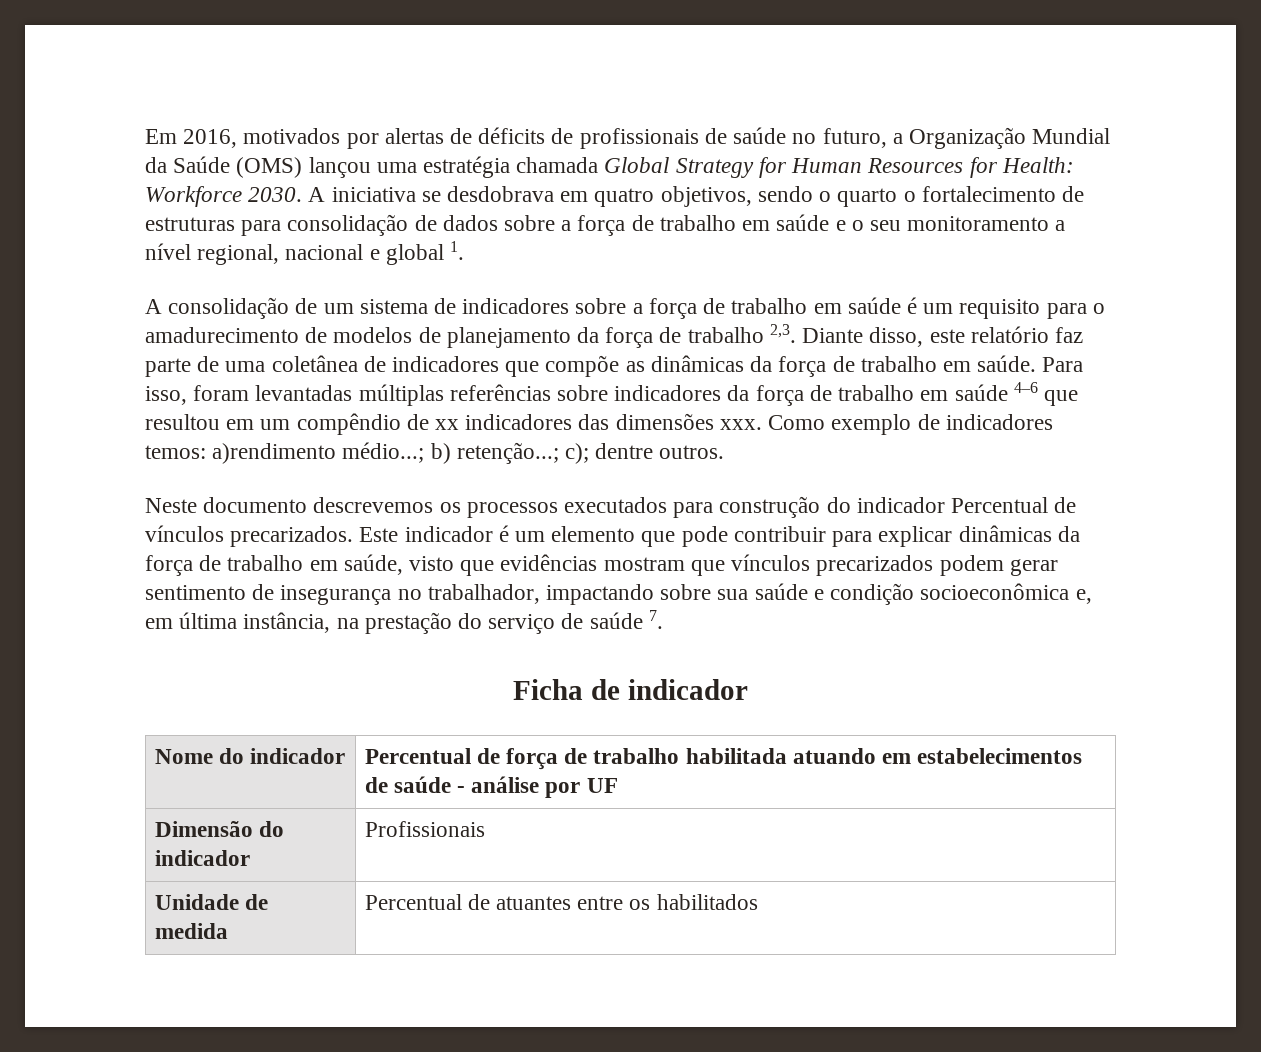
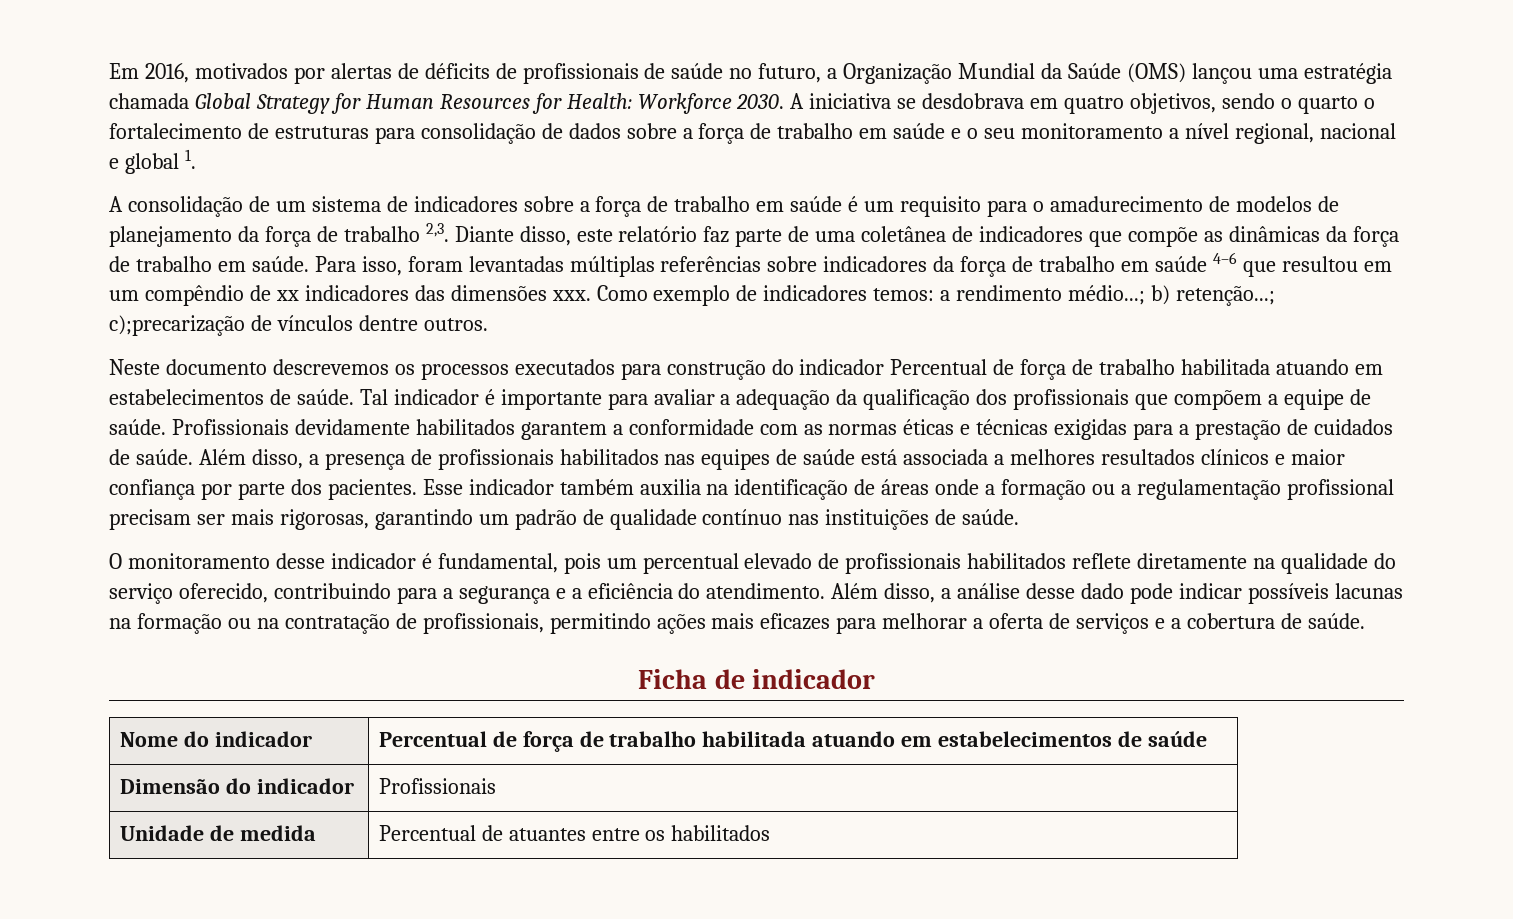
[212,443,337,464] a)rendimento -> [940,285,1063,301] a rendimento
[565,443,590,464] c); -> [109,315,353,336] c);precarização de vínculos
[145,525,1080,547] [145,554,1058,576] [145,583,1092,605] [145,610,663,634] vínculos precarizados. Este indicador é um elemento que pode contribuir para explicar dinâmicas da força de trabalho em saúde, visto que evidências mostram que vínculos precarizados podem gerar sentimento de insegurança no trabalhador, impactando sobre sua saúde e condição socioeconômica e, em última instância, na prestação do serviço de saúde 7. -> [1020,359,1383,380] [109,389,1371,410] [109,419,1393,440] [109,449,1345,470] [109,479,1394,500] [109,509,1020,530] [109,553,1396,574] [109,583,1403,604] [109,613,1365,634] força de trabalho habilitada atuando em estabelecimentos de saúde. Tal indicador é importante para avaliar a adequação da qualificação dos profissionais que compõem a equipe de saúde. Profissionais devidamente habilitados garantem a conformidade com as normas éticas e técnicas exigidas para a prestação de cuidados de saúde. Além disso, a presença de profissionais habilitados nas equipes de saúde está associada a melhores resultados clínicos e maior confiança por parte dos pacientes. Esse indicador também auxilia na identificação de áreas onde a formação ou a regulamentação profissional precisam ser mais rigorosas, garantindo um padrão de qualidade contínuo nas instituições de saúde. // O monitoramento desse indicador é fundamental, pois um percentual elevado de profissionais habilitados reflete diretamente na qualidade do serviço oferecido, contribuindo para a segurança e a eficiência do atendimento. Além disso, a análise desse dado pode indicar possíveis lacunas na formação ou na contratação de profissionais, permitindo ações mais eficazes para melhorar a oferta de serviços e a cobertura de saúde.
[457,776,618,798] - análise por UF -> (1208, 739) none

